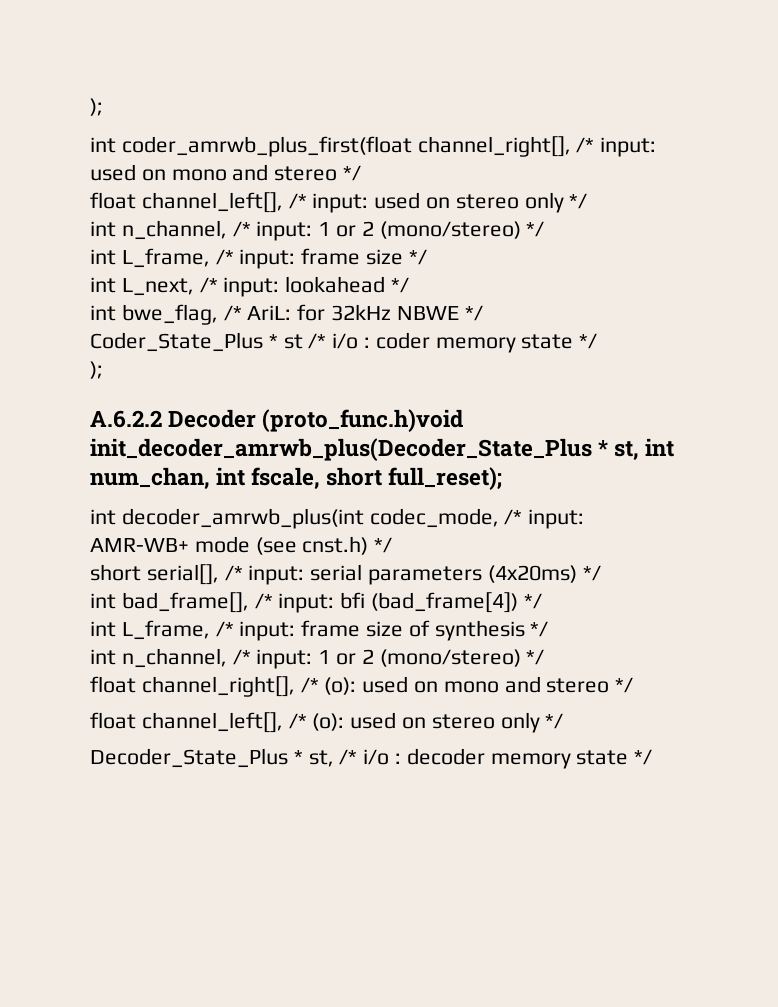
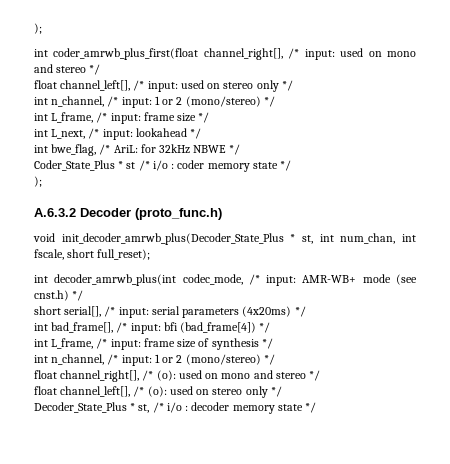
[90,409,464,432] A.6.2.2 Decoder (proto_func.h)void -> [34,208,222,220] [33,233,55,242] A.6.3.2 Decoder (proto_func.h) // void

